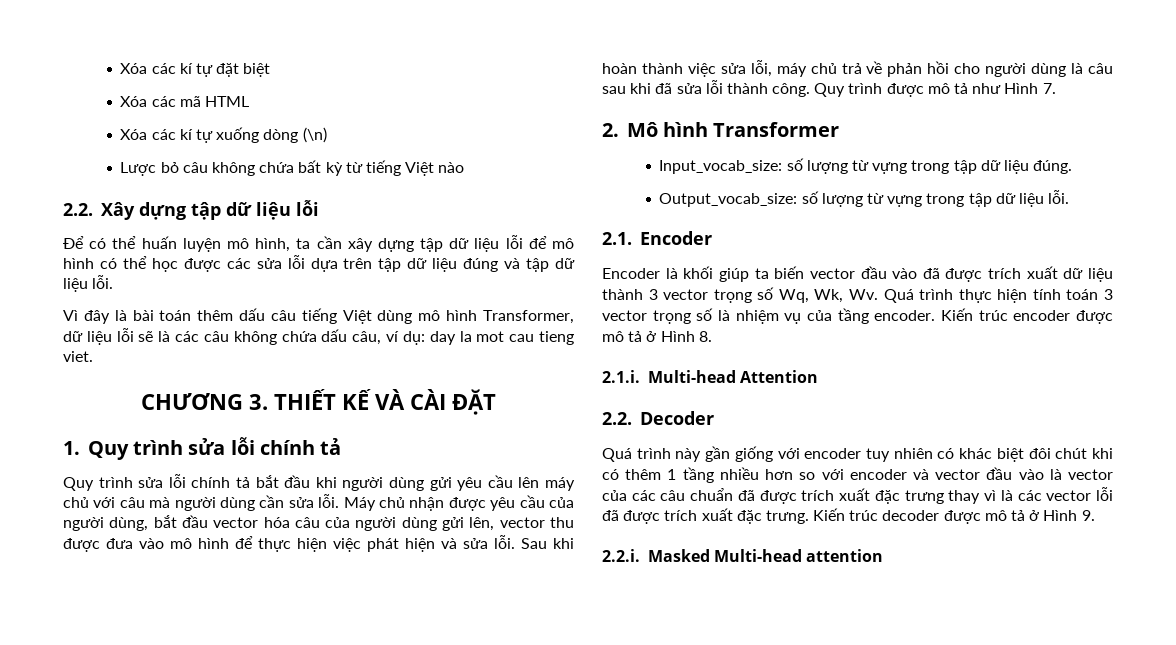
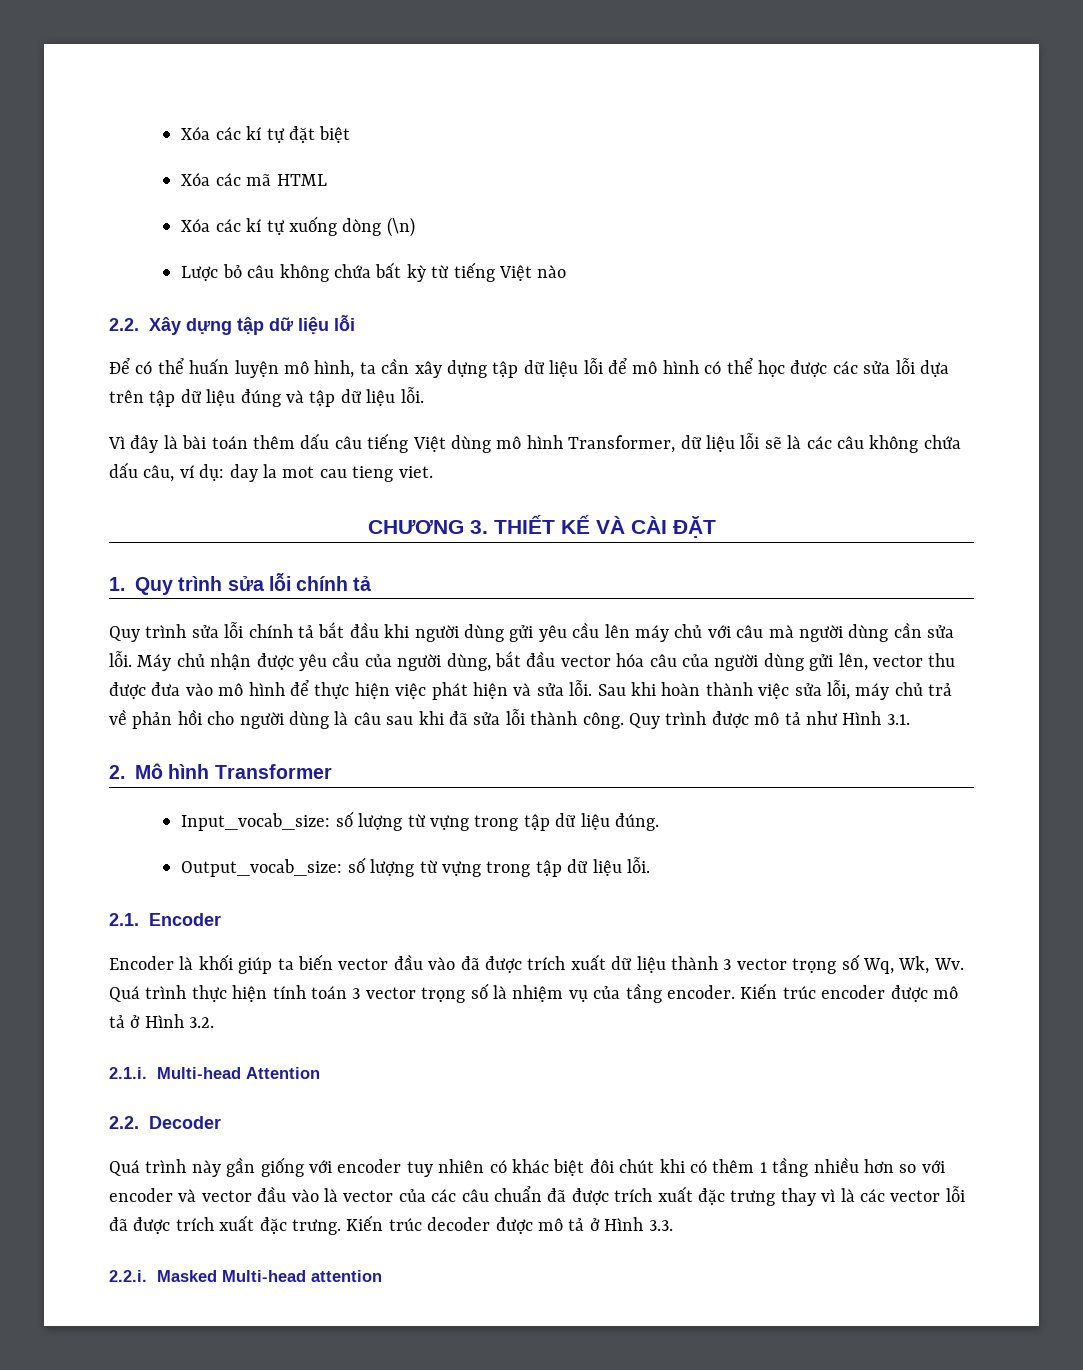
[1042,83,1056,94] 7. -> [886,714,910,725] 3.1.
[698,331,712,342] 8. -> [189,1017,215,1028] 3.2.
[1081,510,1095,521] 9. -> [648,1220,673,1231] 3.3.

